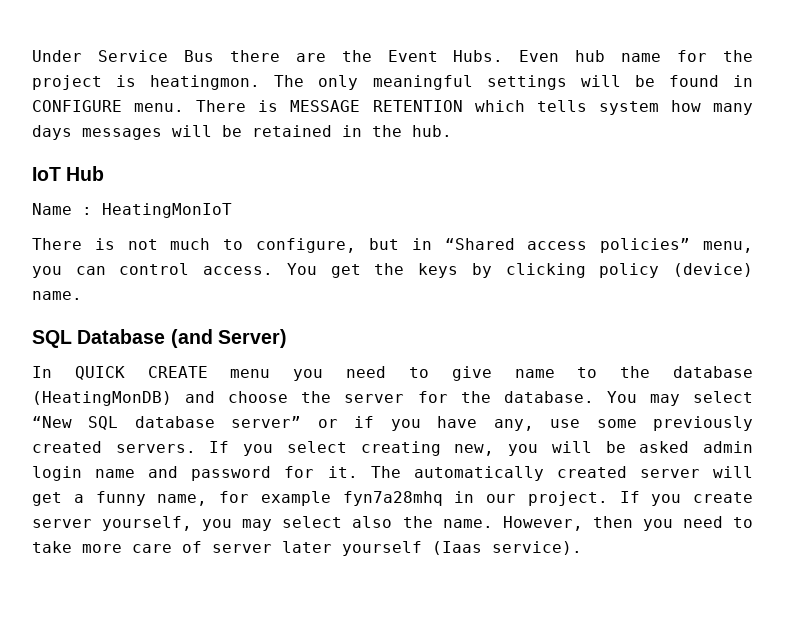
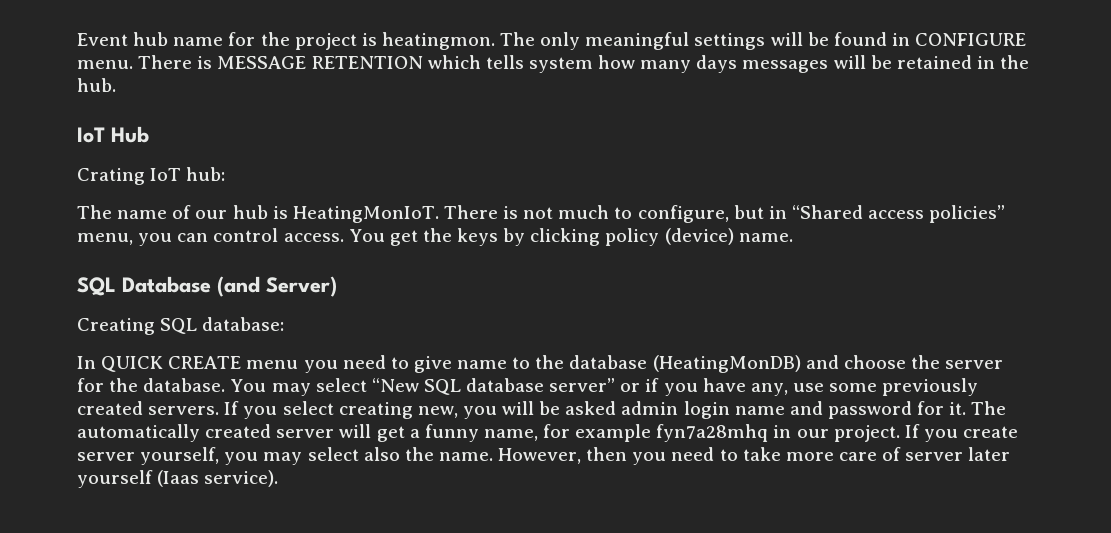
[32,50,560,62] Under Service Bus there are the Event Hubs. Even -> [77,33,128,46] Event
[32,203,232,218] Name : HeatingMonIoT // -> [77,167,226,185] [77,205,439,223] Crating IoT hub: // The name of our hub is HeatingMonIoT.
(287, 338) none -> [77,317,285,335] // Creating SQL database:

